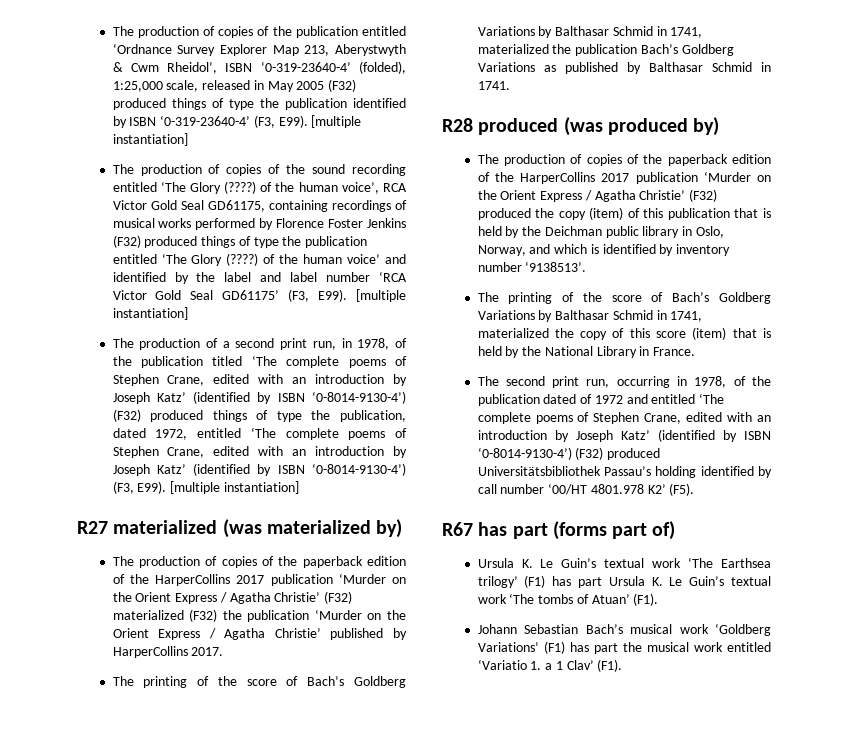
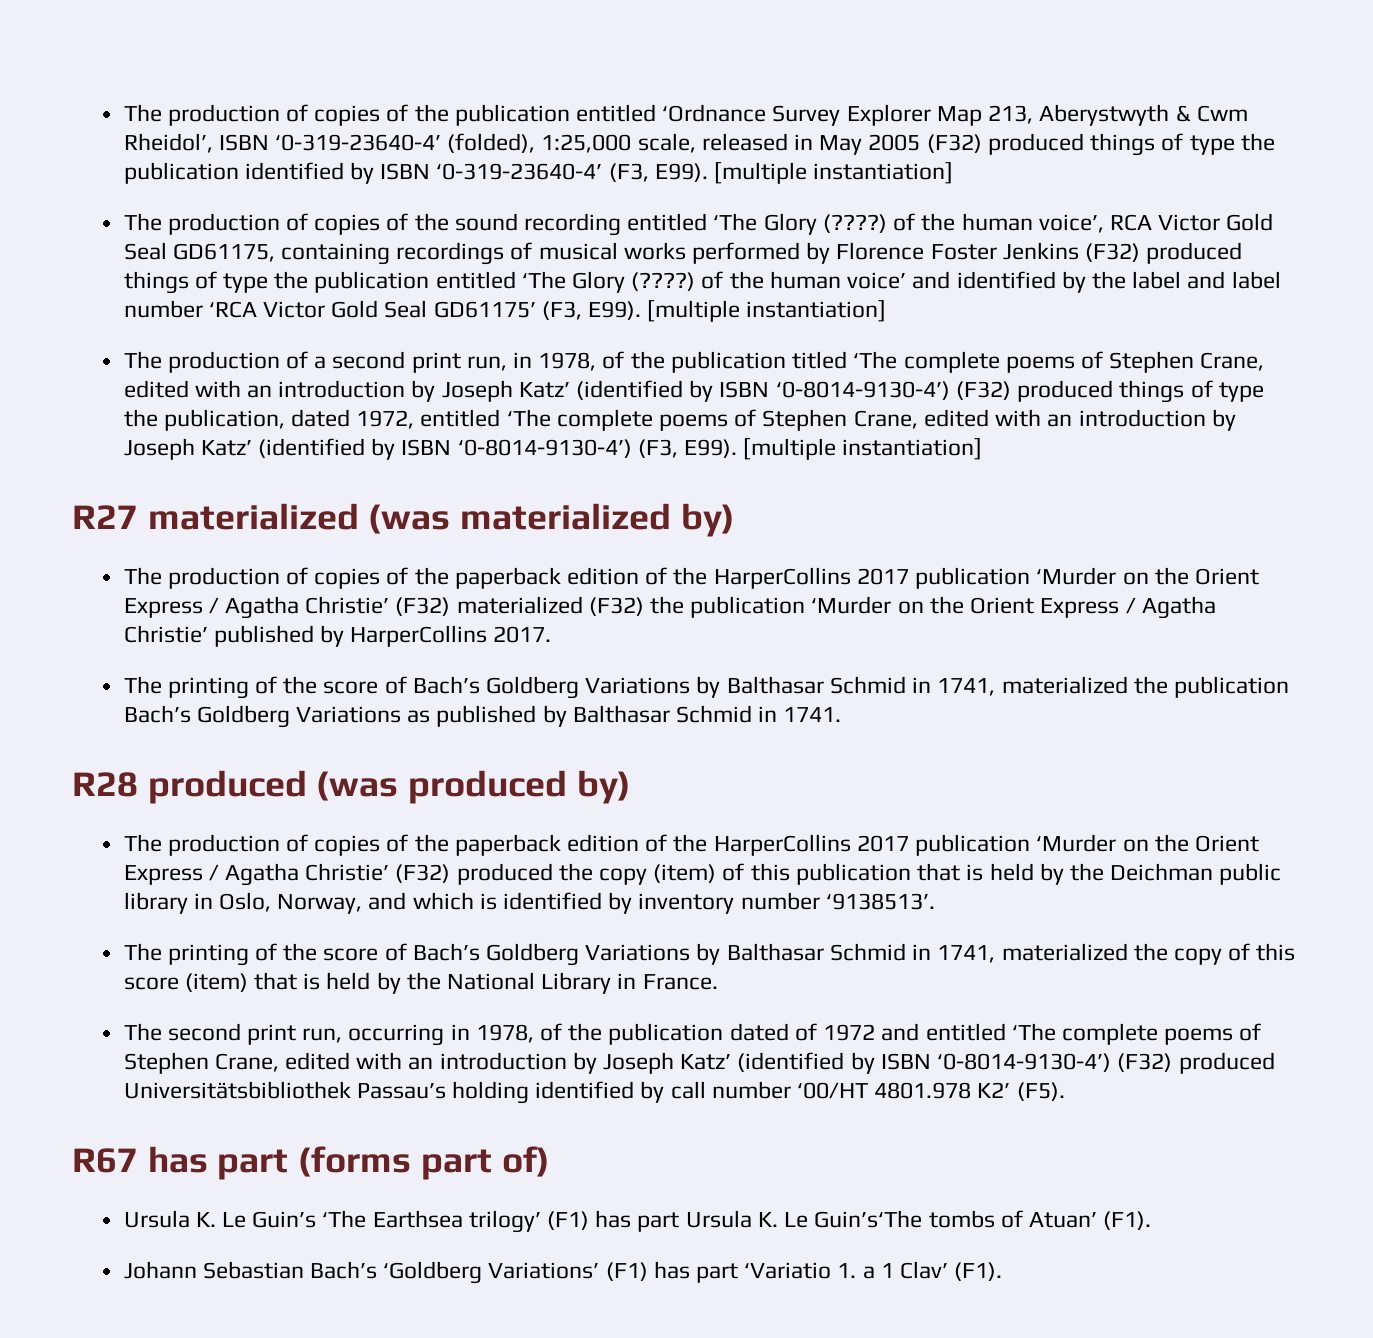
[604,558,682,568] textual work -> (317, 1219) none
[689,576,771,586] [477,593,535,604] Guin’s textual work ‘The -> [814,1210,923,1228] Guin’s‘The
[630,624,709,634] musical work -> (377, 1270) none
[622,642,771,652] the musical work entitled -> (739, 1273) none

